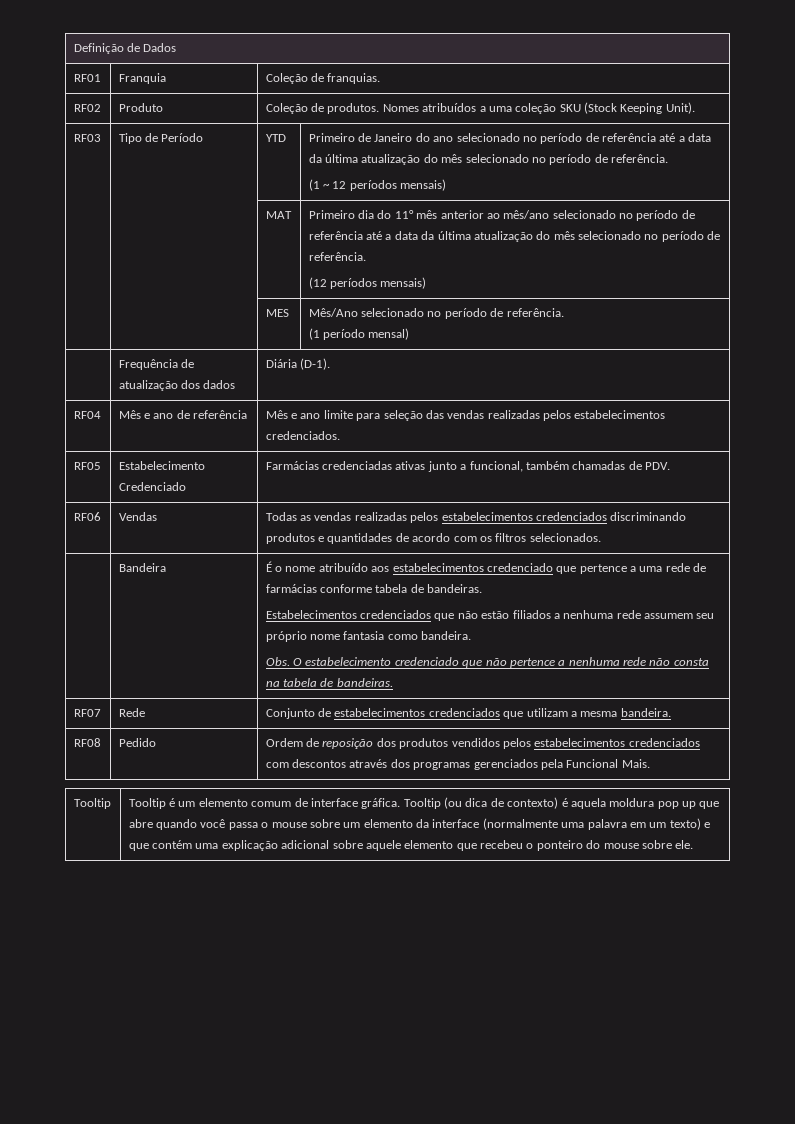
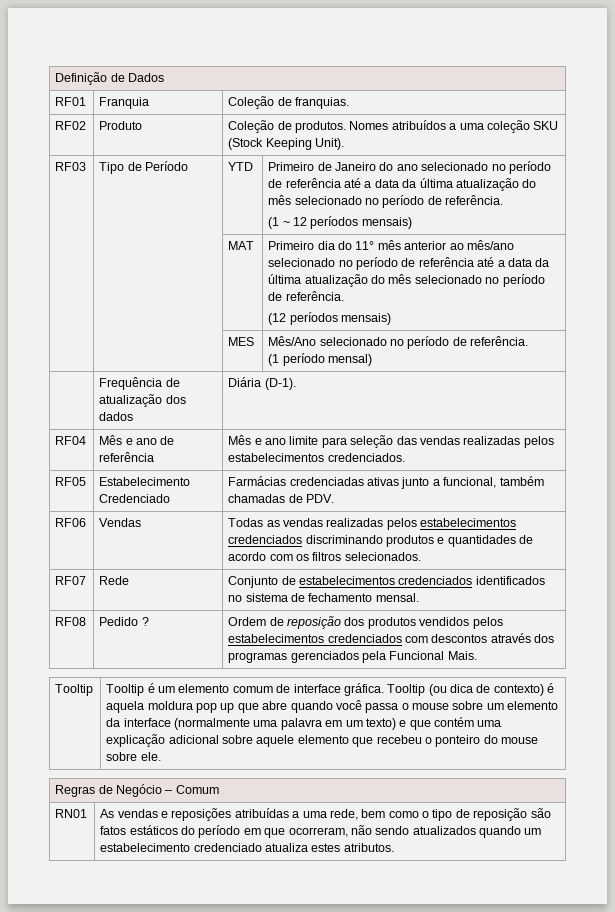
[118,563,166,572] [265,561,707,574] [265,584,483,593] [265,610,715,621] [265,631,472,642] [265,657,709,668] [265,678,393,687] // | Bandeira | É o nome atribuído aos estabelecimentos credenciado que pertence a uma rede de farmácias conforme tabela de bandeiras. // Estabelecimentos credenciados que não estão filiados a nenhuma rede assumem seu próprio nome fantasia como bandeira. // Obs. O estabelecimento credenciado que não pertence a nenhuma rede não consta na tabela de bandeiras. -> (421, 556) none
[503,708,671,719] que utilizam a mesma bandeira. -> [475,576,545,585] [228,593,419,602] identificados no sistema de fechamento mensal.
(156, 742) none -> [141,617,149,626] ?
(694, 844) none -> [55,784,219,797] [55,809,88,818] [100,808,551,821] [100,825,542,838] [100,843,394,852] // Regras de Negócio – Comum // RN01 | As vendas e reposições atribuídas a uma rede, bem como o tipo de reposição são fatos estáticos do período em que ocorreram, não sendo atualizados quando um estabelecimento credenciado atualiza estes atributos.

